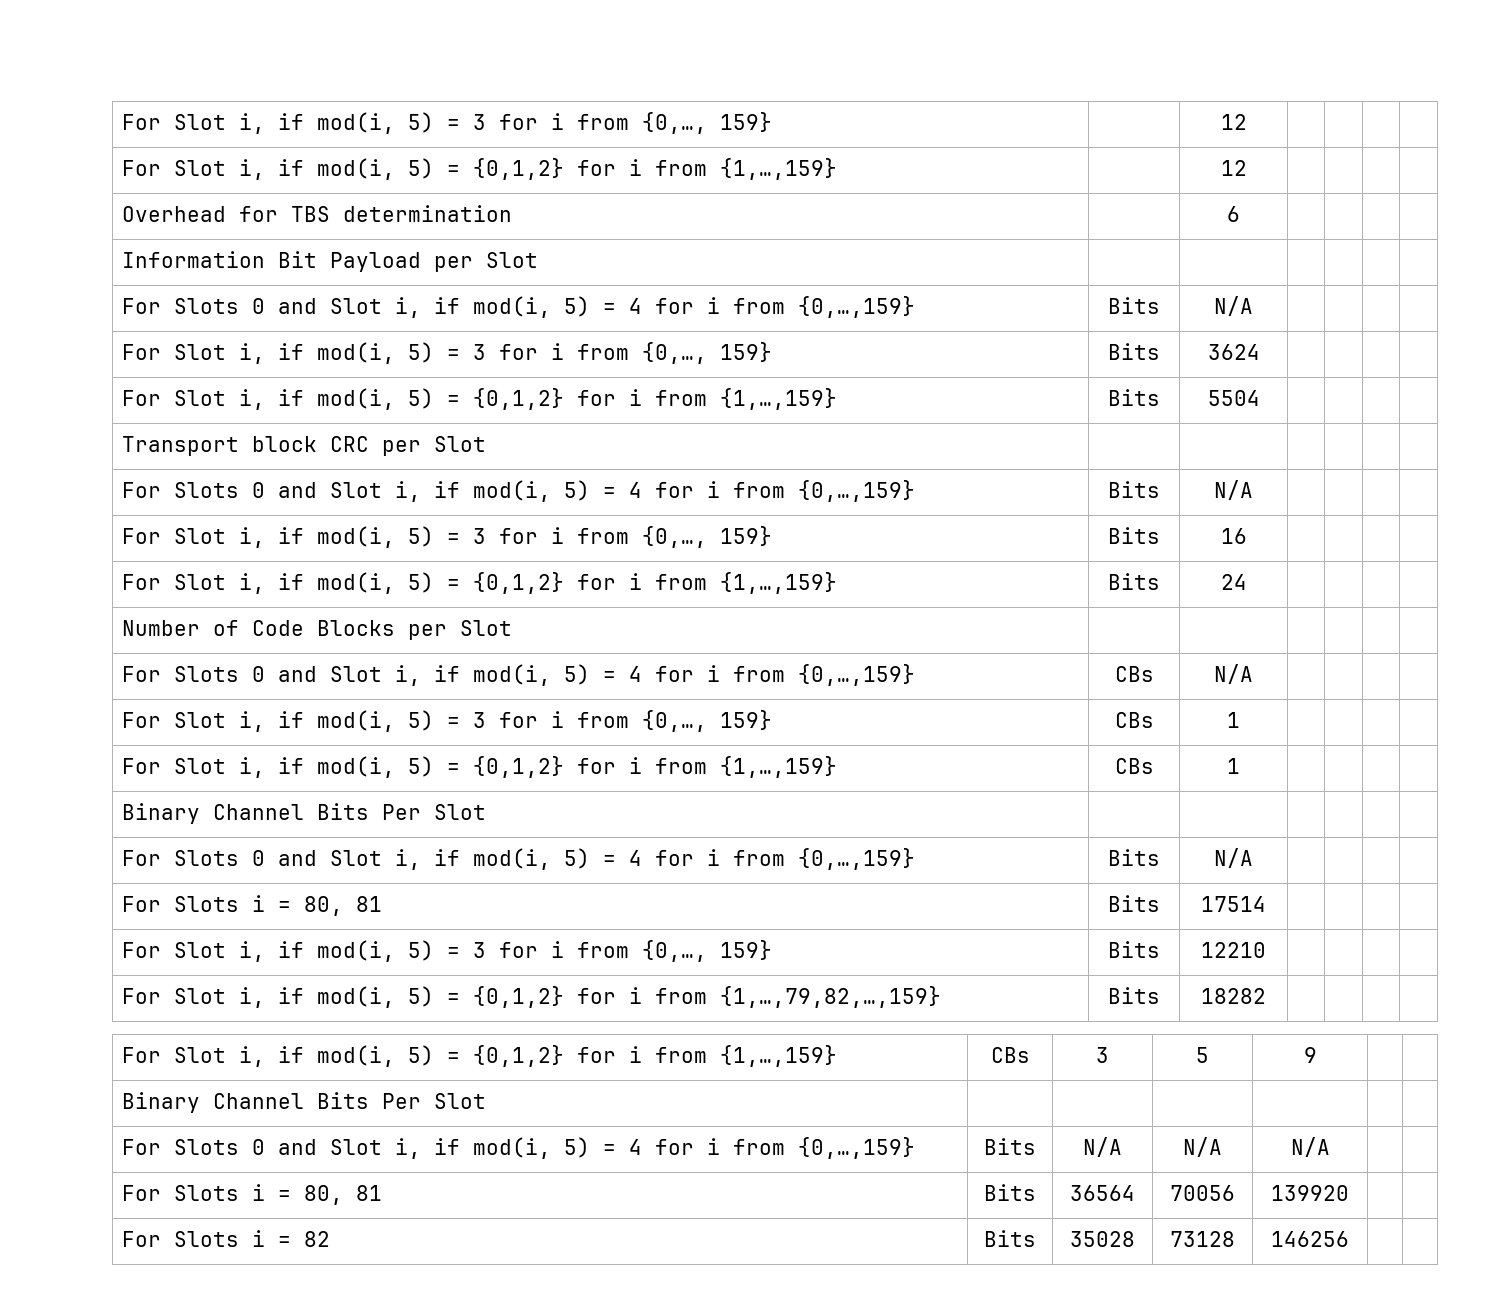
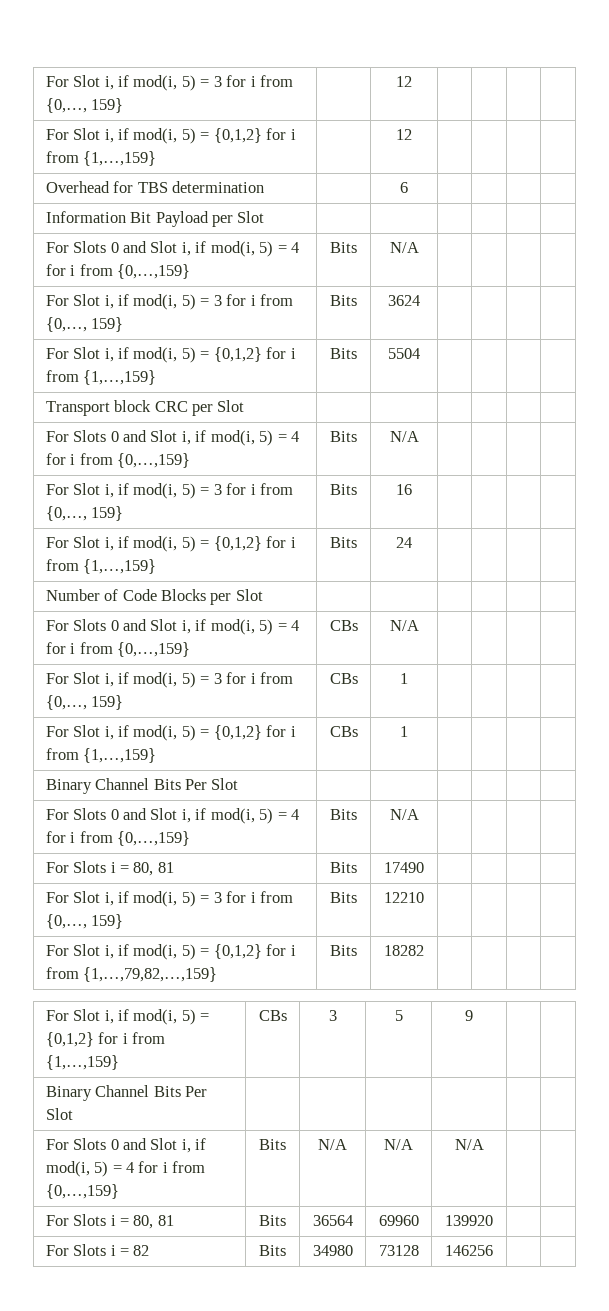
[1201,896,1266,912] 17514 -> [384,862,424,873] 17490
[1170,1185,1235,1201] 70056 -> [378,1215,419,1226] 69960
[1070,1231,1135,1247] 35028 -> [312,1245,353,1256] 34980

